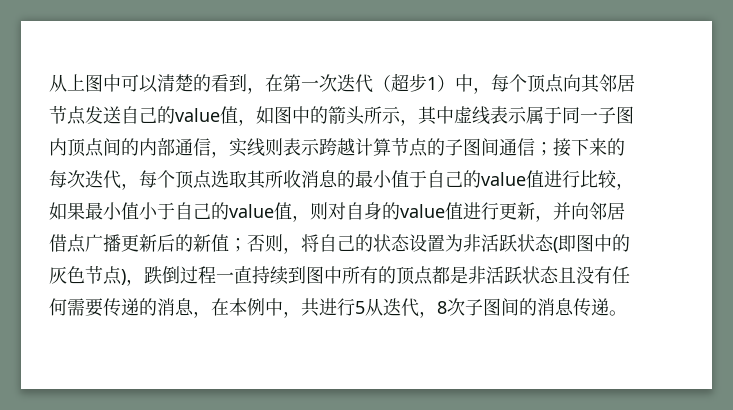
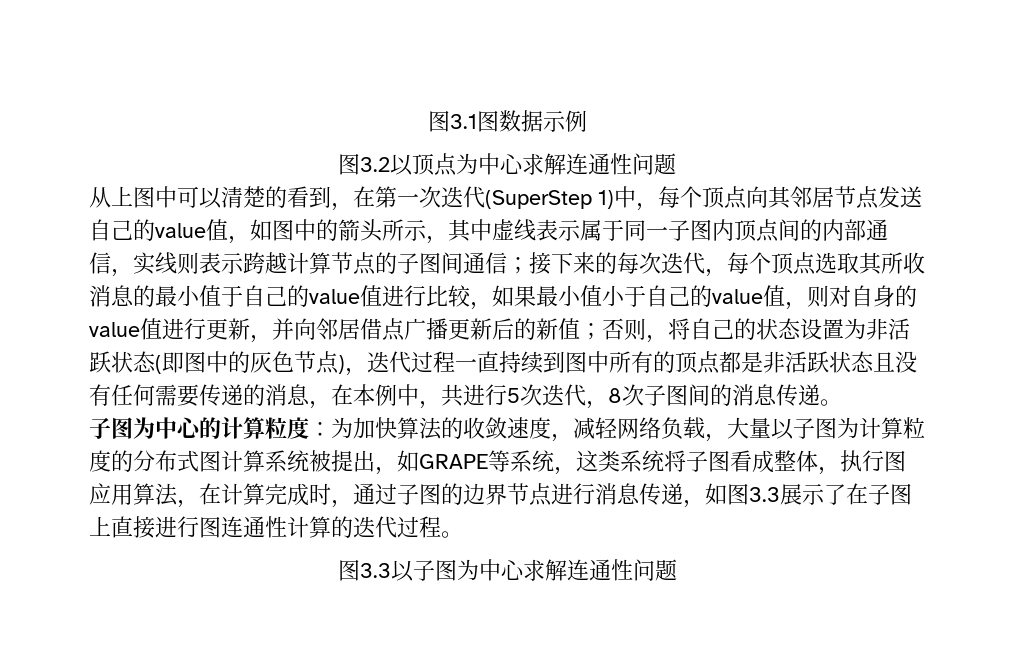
(49, 83) none -> [427,110,587,132] [338,153,676,176] 图3.1图数据示例 // 图3.2以顶点为中心求解连通性问题 //
[373,73,455,92] （超步1） -> [485,190,614,209] (SuperStep 1)
[144,266,180,284] 跌倒 -> [367,351,411,373] 迭代
[365,298,383,316] 从 -> [520,384,542,406] 次
(627, 313) none -> [89,417,925,442] [89,450,906,475] [89,483,912,508] [89,516,463,538] [337,559,677,582] // 子图为中心的计算粒度：为加快算法的收敛速度，减轻网络负载，大量以子图为计算粒度的分布式图计算系统被提出，如GRAPE等系统，这类系统将子图看成整体，执行图应用算法，在计算完成时，通过子图的边界节点进行消息传递，如图3.3展示了在子图上直接进行图连通性计算的迭代过程。 // 图3.3以子图为中心求解连通性问题

